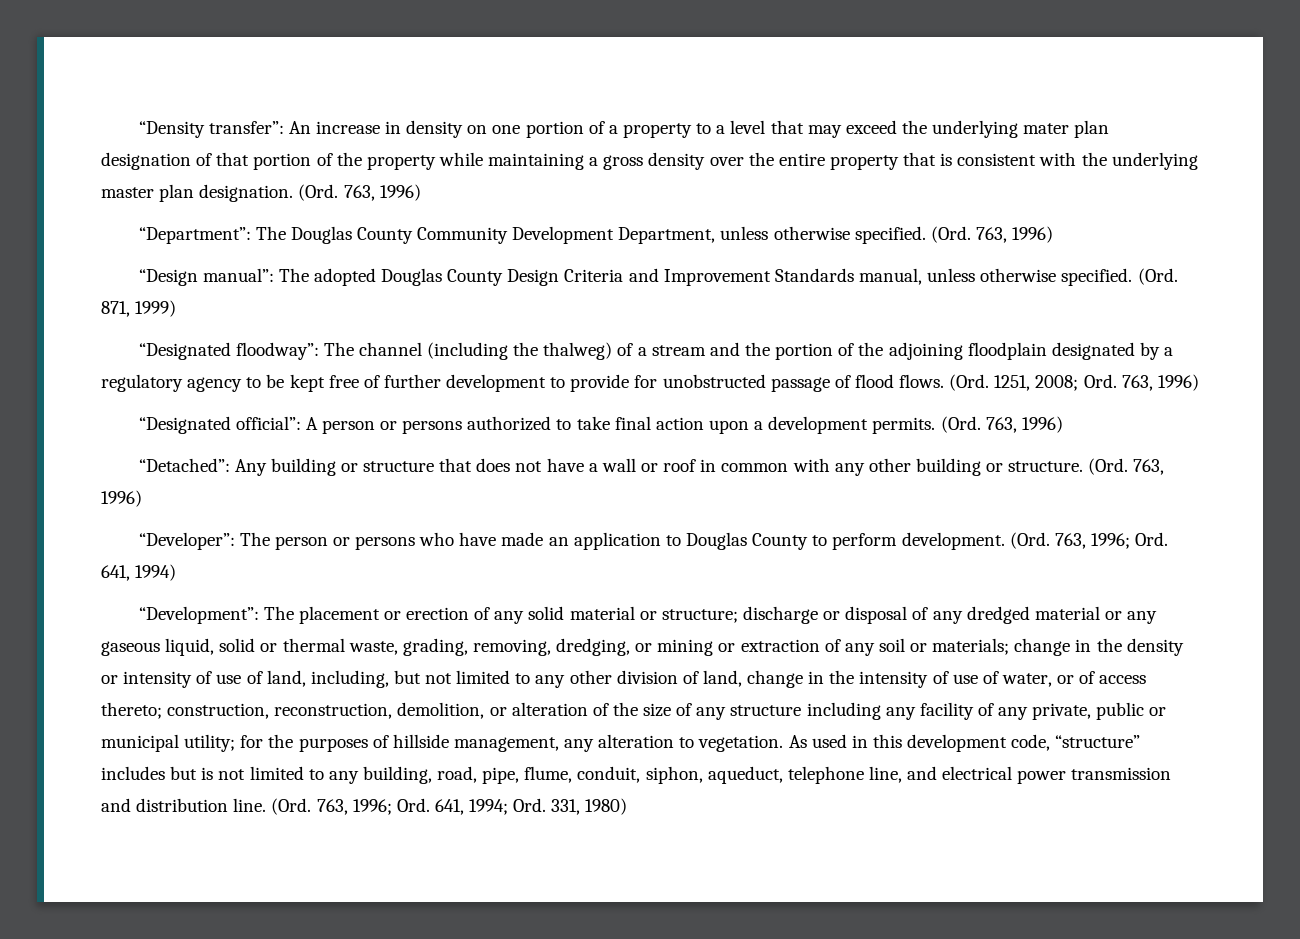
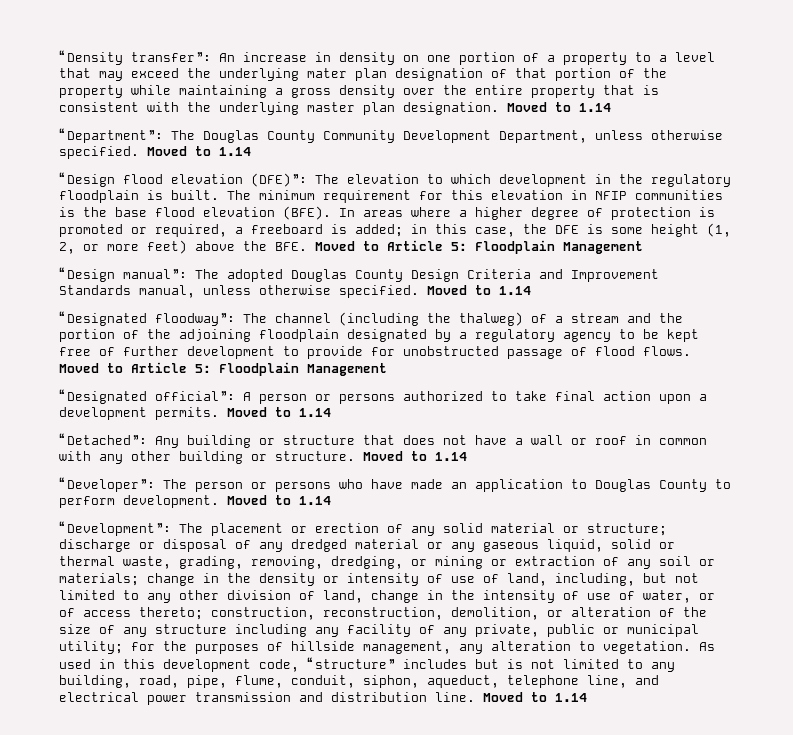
[298,184,421,201] (Ord. 763, 1996) -> [507,102,611,112] Moved to 1.14
[930,226,1054,243] (Ord. 763, 1996) -> [147,146,251,156] [59,172,731,187] [59,190,723,203] [59,206,715,220] [59,223,731,237] [59,240,643,254] Moved to 1.14 // “Design flood elevation (DFE)”: The elevation to which development in the regulatory floodplain is built. The minimum requirement for this elevation in NFIP communities is the base flood elevation (BFE). In areas where a higher degree of protection is promoted or required, a freeboard is added; in this case, the DFE is some height (1, 2, or more feet) above the BFE. Moved to Article 5: Floodplain Management
[1137,268,1178,285] [101,300,177,317] (Ord. 871, 1999) -> [427,285,531,295] Moved to 1.14
[949,374,1199,391] (Ord. 1251, 2008; Ord. 763, 1996) -> [59,362,387,376] Moved to Article 5: Floodplain Management
[940,416,1063,433] (Ord. 763, 1996) -> [227,407,331,417] Moved to 1.14
[1088,458,1165,475] [101,490,142,507] (Ord. 763, 1996) -> [363,451,467,461] Moved to 1.14
[1009,532,1169,549] [101,564,177,581] (Ord. 763, 1996; Ord. 641, 1994) -> [227,495,331,505] Moved to 1.14
[271,798,628,815] (Ord. 763, 1996; Ord. 641, 1994; Ord. 331, 1980) -> [483,692,587,702] Moved to 1.14

